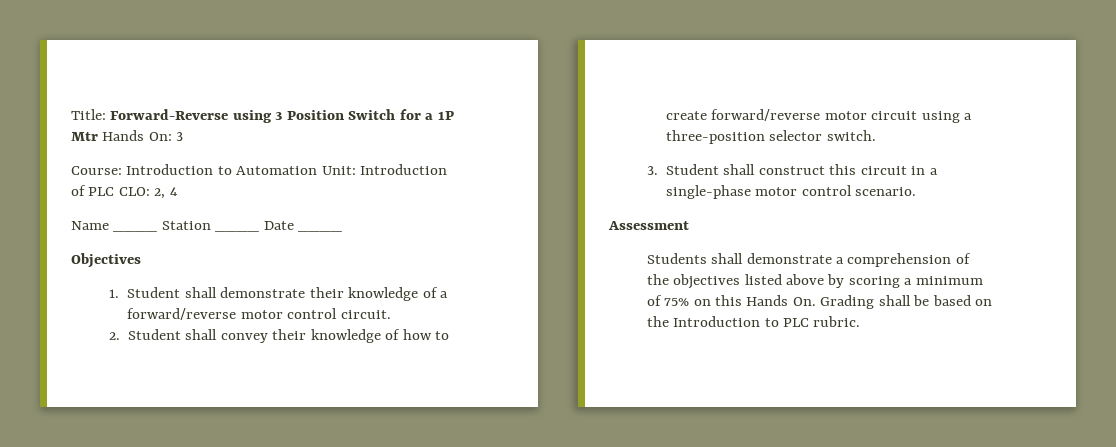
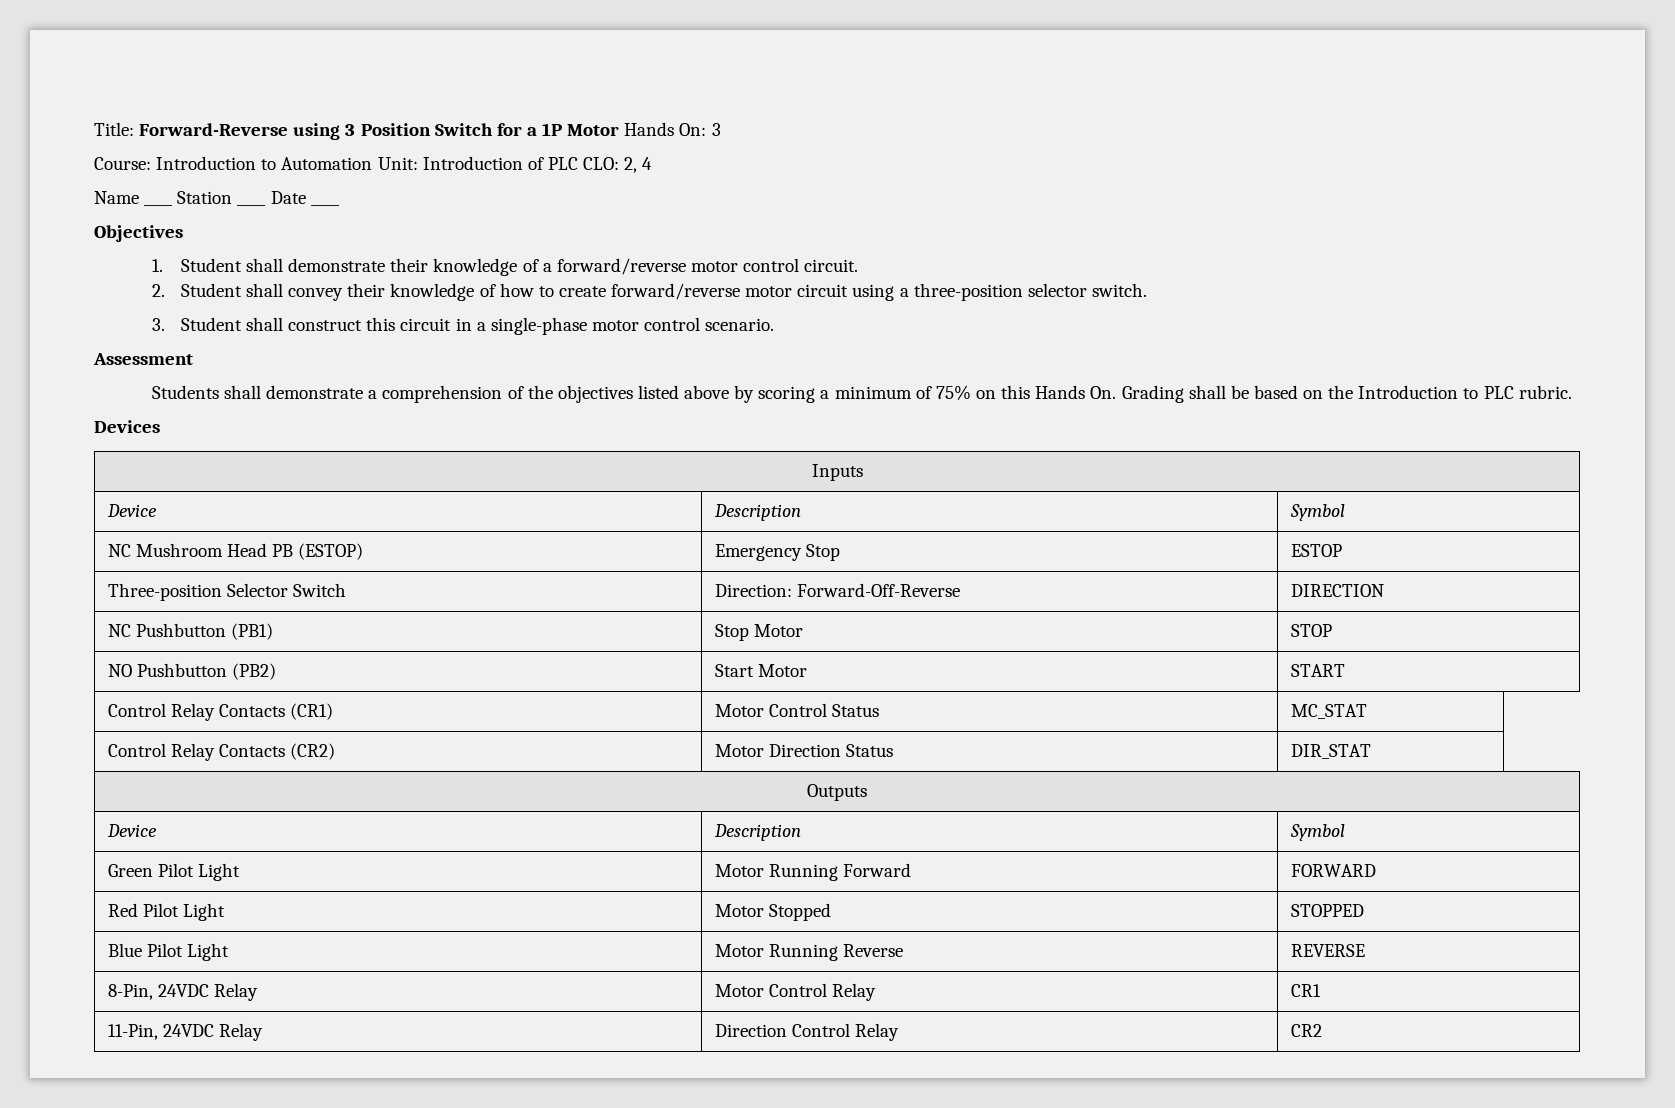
[71,132,98,141] Mtr -> [567,124,620,136] Motor
(861, 321) none -> [94,420,160,433] [811,464,863,481] [106,504,157,517] [713,504,801,521] [1289,504,1345,521] [107,543,364,560] [714,544,840,561] [1290,544,1342,557] [107,583,346,601] [714,583,960,597] [1290,584,1384,597] [107,623,273,640] [714,624,803,641] [1290,624,1332,637] [107,663,276,680] [714,664,807,677] [1290,664,1345,677] [107,703,333,721] [714,703,879,717] [1290,704,1367,719] [107,743,335,761] [714,744,893,757] [1290,744,1371,759] [807,784,867,801] [106,824,157,837] [713,824,801,841] [1289,824,1345,841] [107,863,240,881] [714,863,911,881] [1290,864,1376,877] [107,903,225,921] [714,903,831,921] [1290,904,1364,917] [107,943,229,961] [714,944,903,961] [1290,944,1365,957] [107,983,258,1001] [714,983,876,1001] [1290,984,1321,997] [107,1023,263,1041] [714,1023,899,1041] [1290,1024,1322,1037] // Devices // Inputs // Device | Description | Symbol // NC Mushroom Head PB (ESTOP) | Emergency Stop | ESTOP // Three-position Selector Switch | Direction: Forward-Off-Reverse | DIRECTION // NC Pushbutton (PB1) | Stop Motor | STOP // NO Pushbutton (PB2) | Start Motor | START // Control Relay Contacts (CR1) | Motor Control Status | MC_STAT // Control Relay Contacts (CR2) | Motor Direction Status | DIR_STAT // Outputs // Device | Description | Symbol // Green Pilot Light | Motor Running Forward | FORWARD // Red Pilot Light | Motor Stopped | STOPPED // Blue Pilot Light | Motor Running Reverse | REVERSE // 8-Pin, 24VDC Relay | Motor Control Relay | CR1 // 11-Pin, 24VDC Relay | Direction Control Relay | CR2

